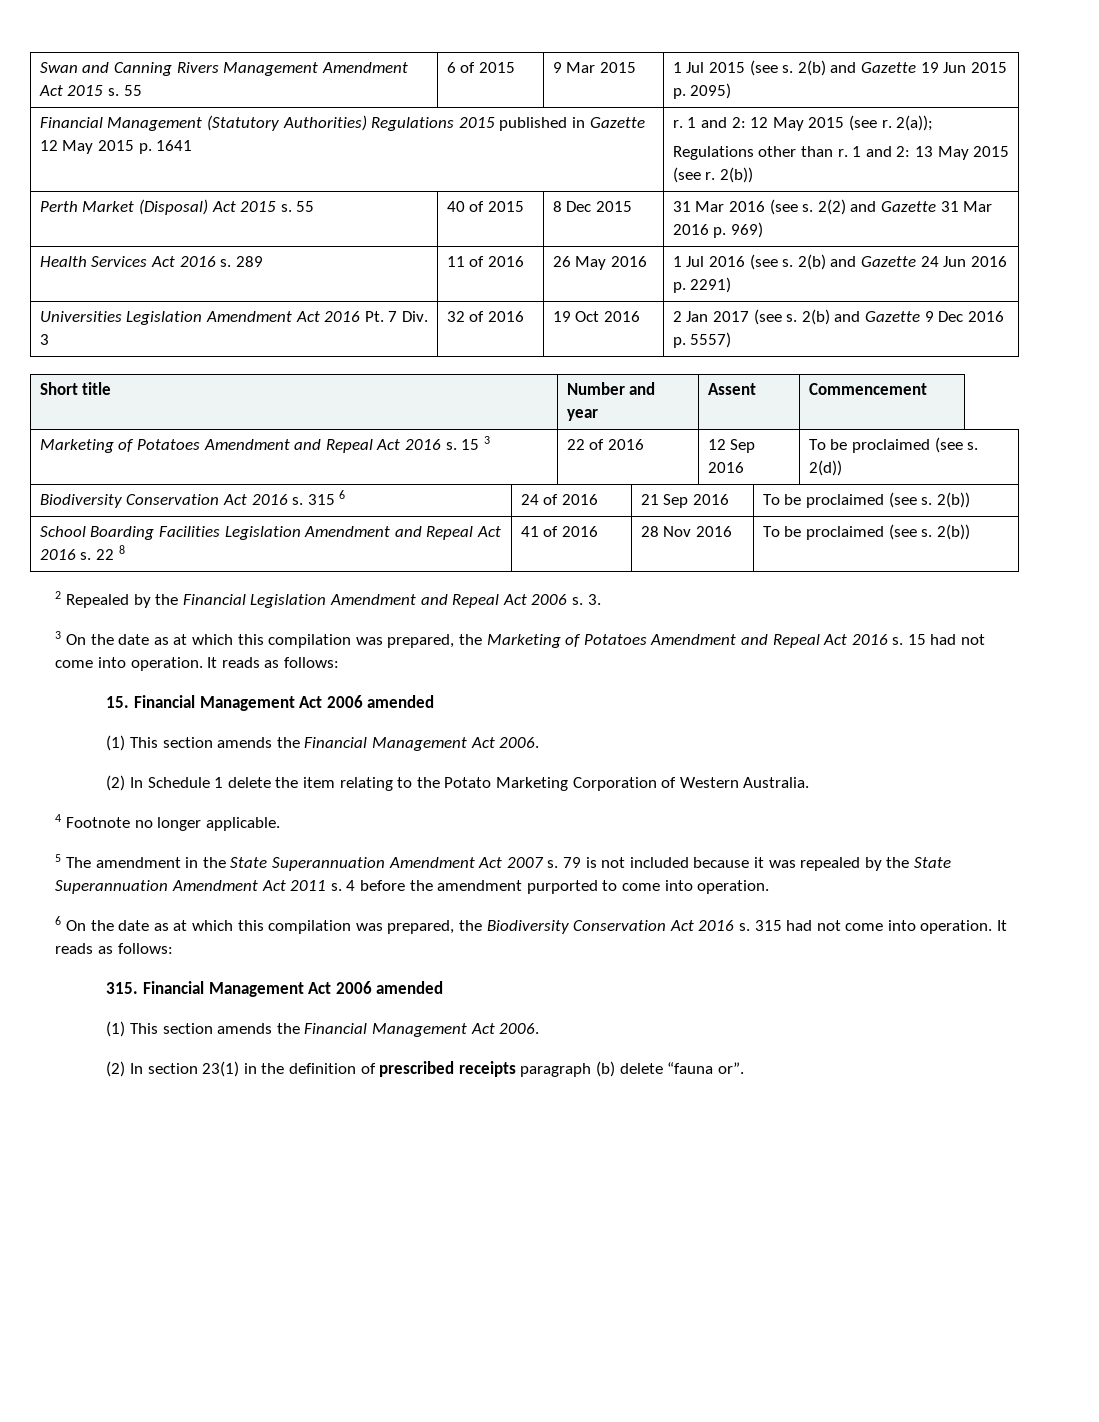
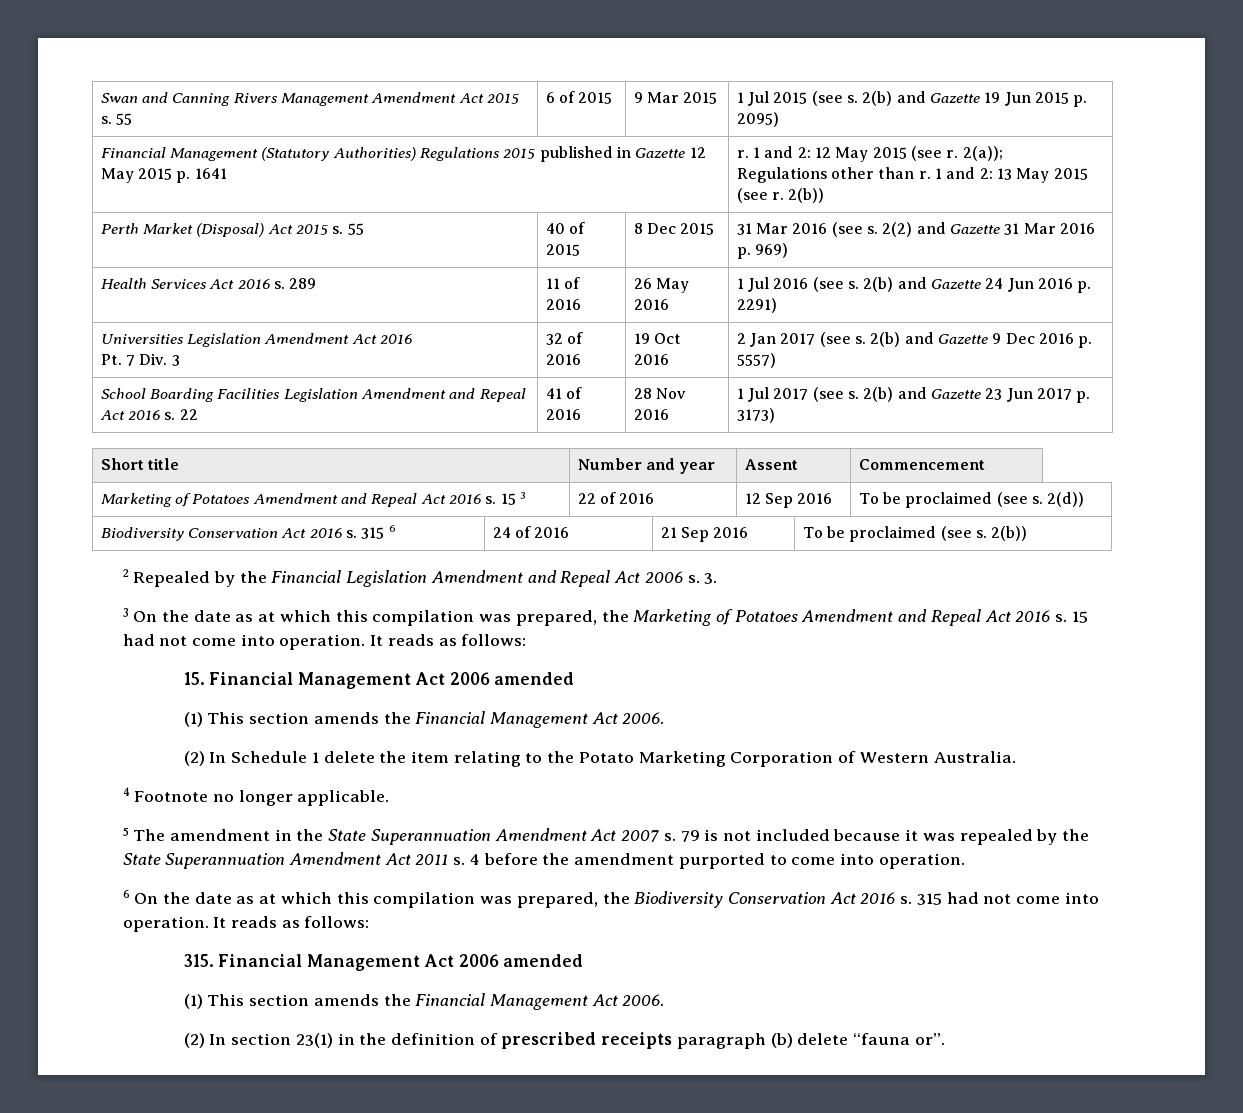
(361, 316) none -> (412, 339) //
(732, 340) none -> [100,388,526,402] [99,409,198,420] [545,387,583,399] [545,409,581,420] [633,388,687,399] [633,409,669,420] [736,387,1091,403] [736,408,775,423] // School Boarding Facilities Legislation Amendment and Repeal Act 2016 s. 22 | 41 of 2016 | 28 Nov 2016 | 1 Jul 2017 (see s. 2(b) and Gazette 23 Jun 2017 p. 3173)
[39,526,501,540] [39,545,125,560] [520,526,598,537] [640,526,732,537] [762,524,970,540] // School Boarding Facilities Legislation Amendment and Repeal Act 2016 s. 22 8 | 41 of 2016 | 28 Nov 2016 | To be proclaimed (see s. 2(b)) -> (1028, 533) none

